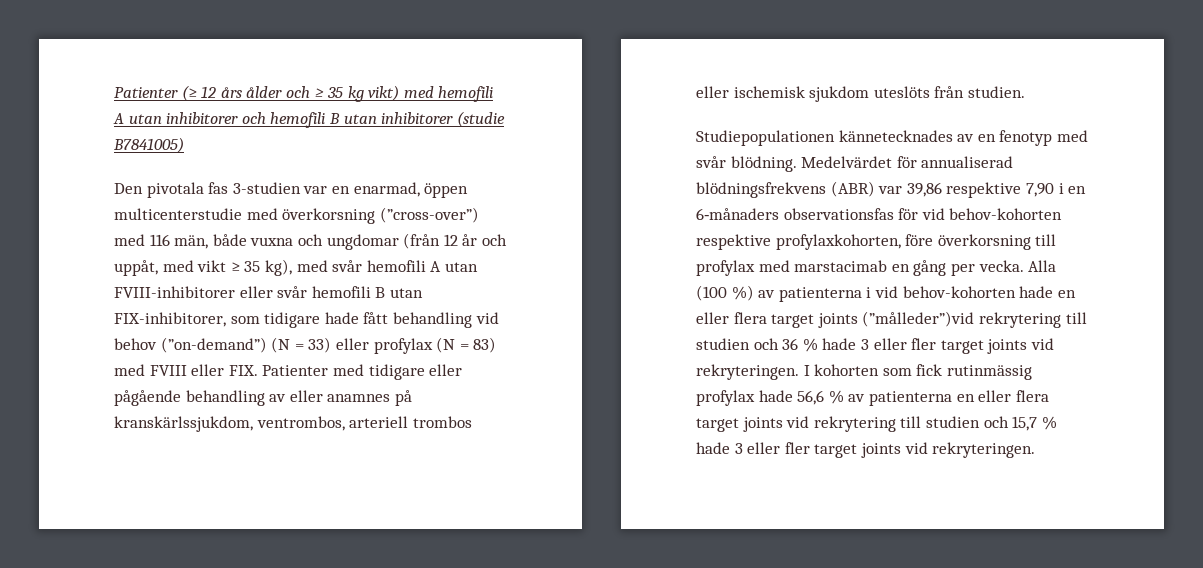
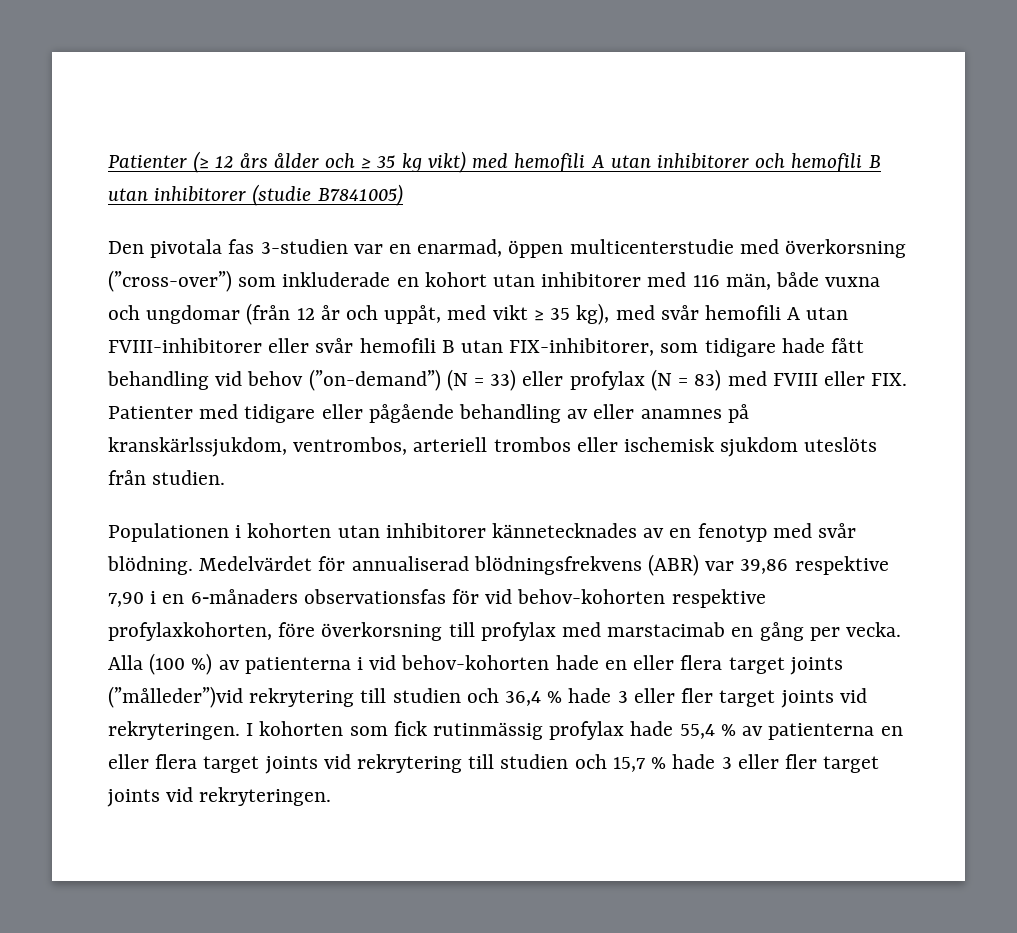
(479, 215) none -> [238,272,642,287] som inkluderade en kohort utan inhibitorer
[696,130,835,146] Studiepopulationen -> [108,523,486,542] Populationen i kohorten utan inhibitorer
[782,338,799,350] 36 -> [505,691,542,706] 36,4
[797,390,825,405] 56,6 -> [679,724,715,739] 55,4

